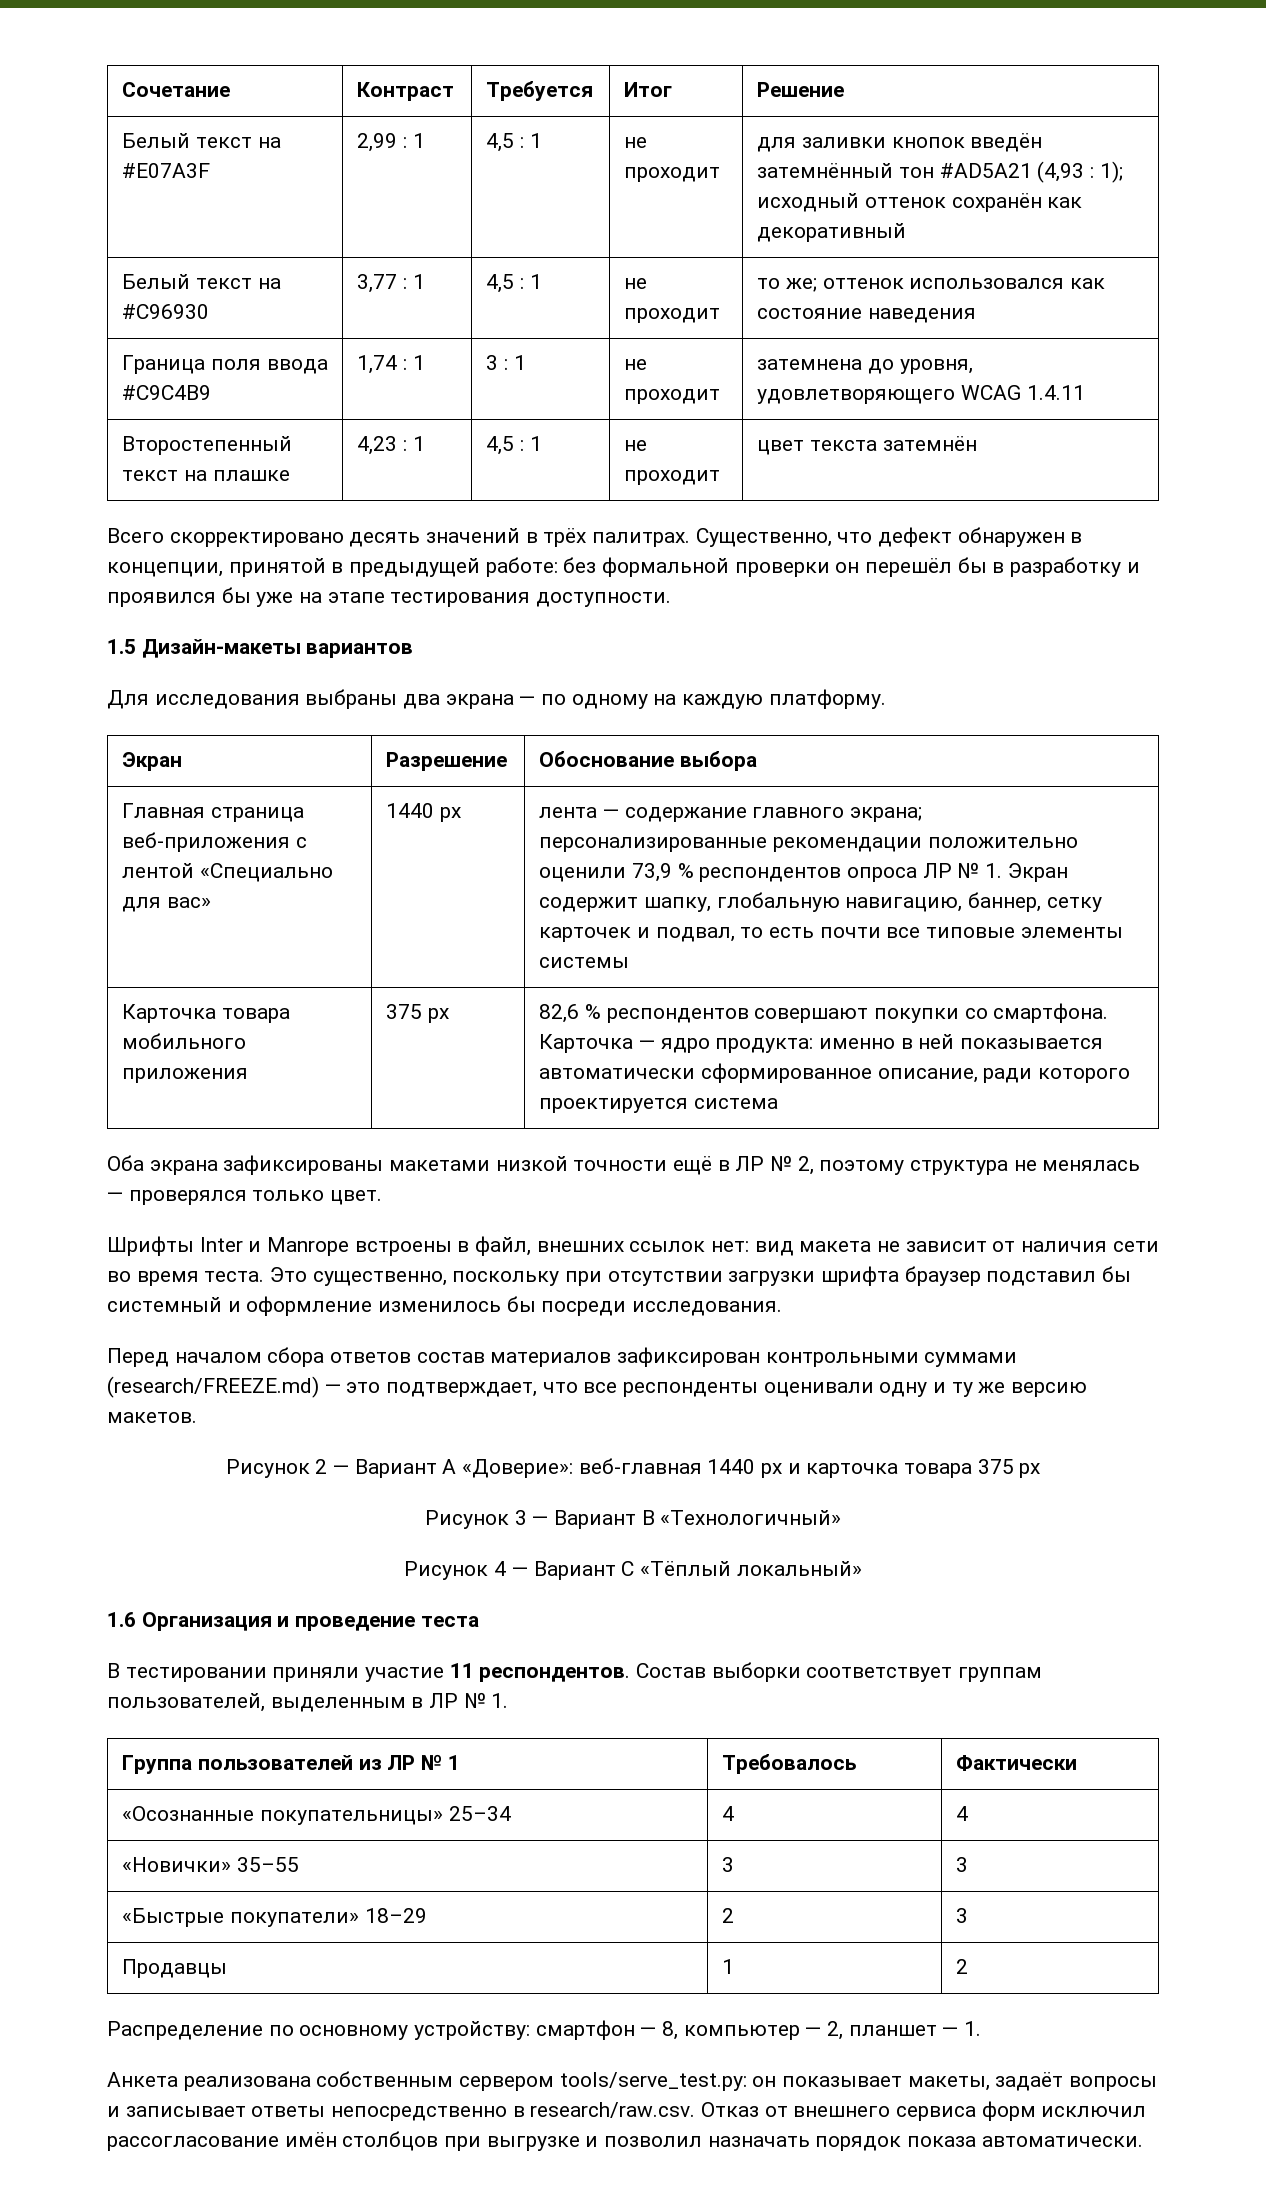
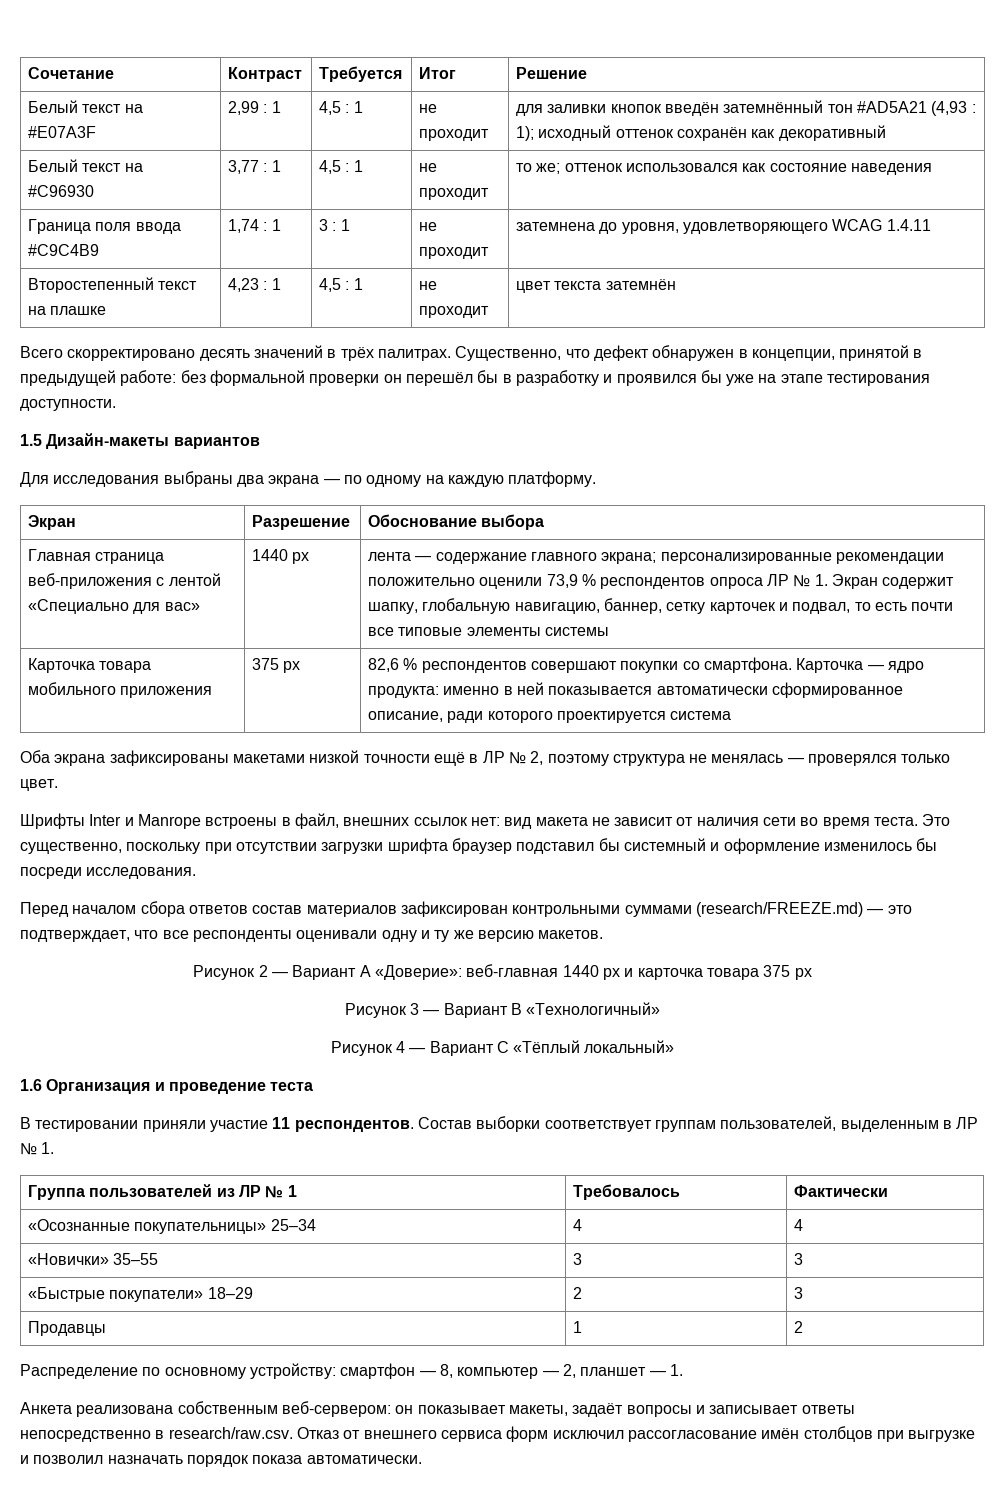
[459,2072,747,2091] сервером tools/serve_test.py: -> [281,1401,391,1417] веб-сервером:

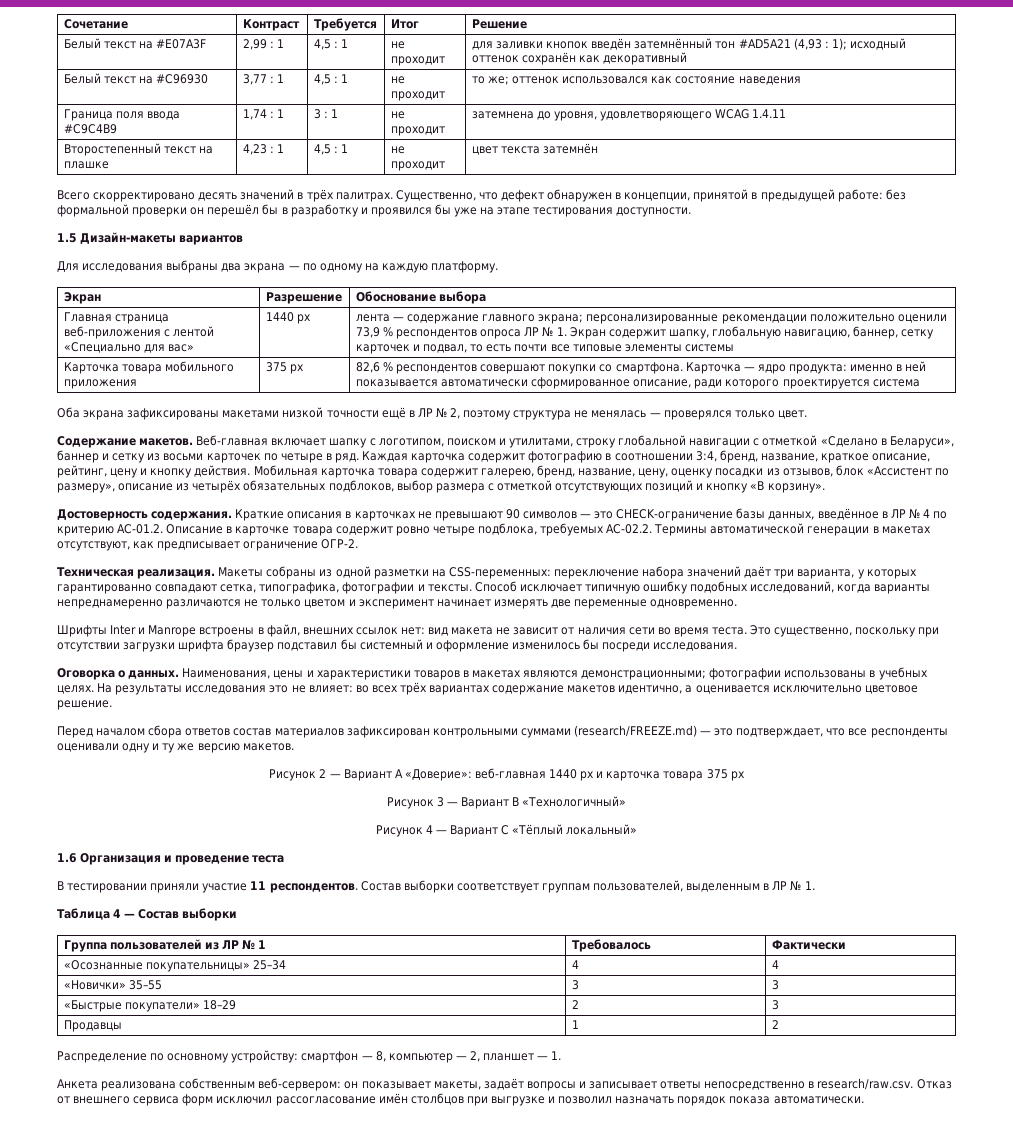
(58, 785) none -> [57,435,954,448] [57,450,931,463] [57,465,949,478] [57,480,825,493] [57,508,948,521] [57,523,931,536] [57,539,359,551] [57,566,917,579] [57,581,931,594] [57,599,738,609] // Содержание макетов. Веб-главная включает шапку с логотипом, поиском и утилитами, строку глобальной навигации с отметкой «Сделано в Беларуси», баннер и сетку из восьми карточек по четыре в ряд. Каждая карточка содержит фотографию в соотношении 3:4, бренд, название, краткое описание, рейтинг, цену и кнопку действия. Мобильная карточка товара содержит галерею, бренд, название, цену, оценку посадки из отзывов, блок «Ассистент по размеру», описание из четырёх обязательных подблоков, выбор размера с отметкой отсутствующих позиций и кнопку «В корзину». // Достоверность содержания. Краткие описания в карточках не превышают 90 символов — это CHECK-ограничение базы данных, введённое в ЛР № 4 по критерию AC-01.2. Описание в карточке товара содержит ровно четыре подблока, требуемых AC-02.2. Термины автоматической генерации в макетах отсутствуют, как предписывает ограничение ОГР-2. // Техническая реализация. Макеты собраны из одной разметки на CSS-переменных: переключение набора значений даёт три варианта, у которых гарантированно совпадают сетка, типографика, фотографии и тексты. Способ исключает типичную ошибку подобных исследований, когда варианты непреднамеренно различаются не только цветом и эксперимент начинает измерять две переменные одновременно.
(197, 873) none -> [57,667,928,680] [57,682,918,695] [57,700,112,710] // Оговорка о данных. Наименования, цены и характеристики товаров в макетах являются демонстрационными; фотографии использованы в учебных целях. На результаты исследования это не влияет: во всех трёх вариантах содержание макетов идентично, а оценивается исключительно цветовое решение.
(55, 1148) none -> [57,908,238,921] // Таблица 4 — Состав выборки

